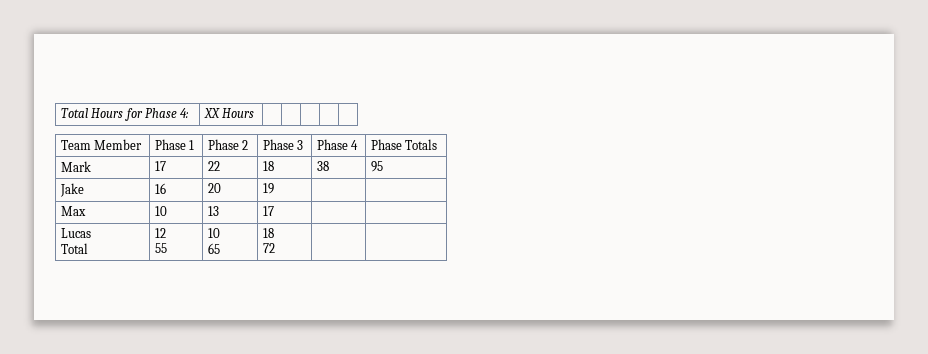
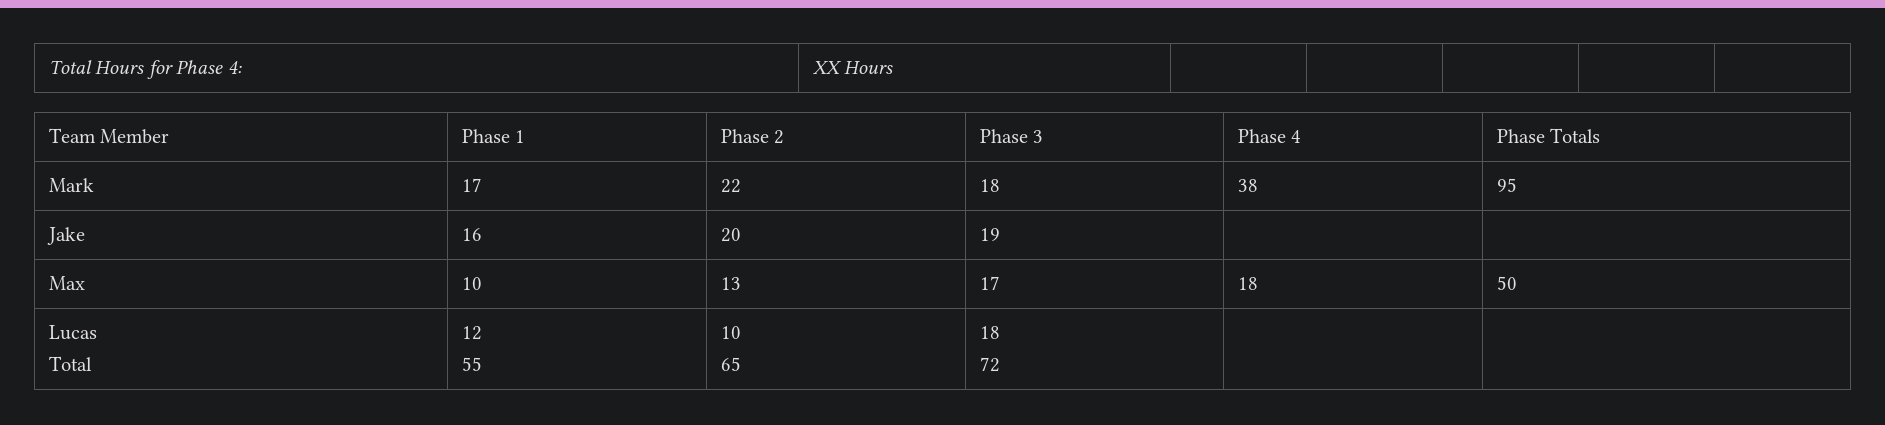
(274, 211) | -> [1237,277,1258,290] [1496,276,1517,290] 18 | 50

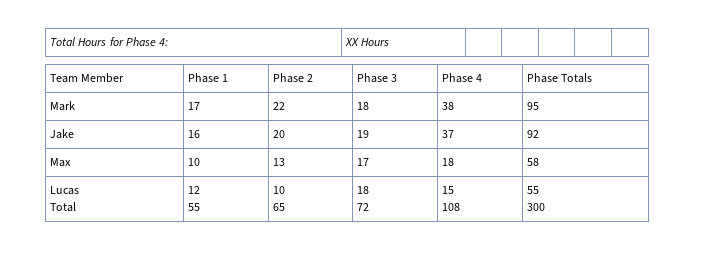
(1000, 234) | -> [442,130,455,138] [527,130,540,138] 37 | 92
[1496,276,1517,290] 50 -> [527,158,540,166] 58
(1000, 364) | -> [442,186,455,194] [442,203,461,211] [527,186,540,194] [527,203,546,211] 15 // 108 | 55 // 300

